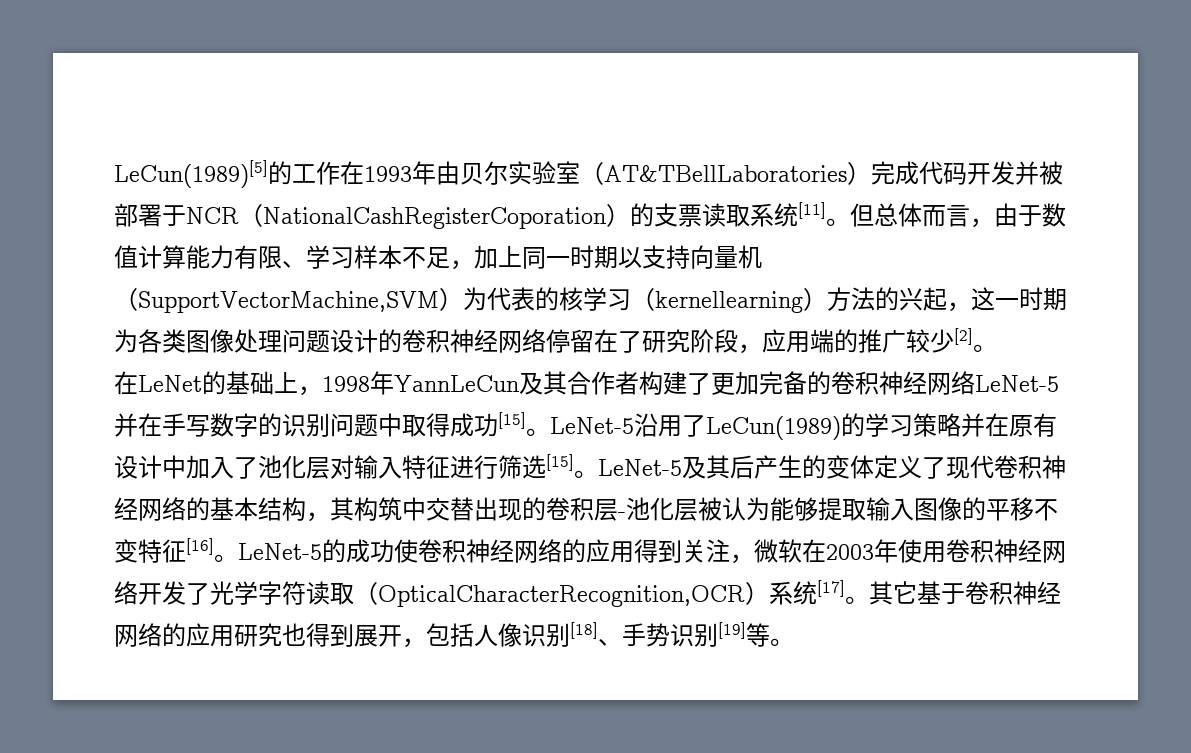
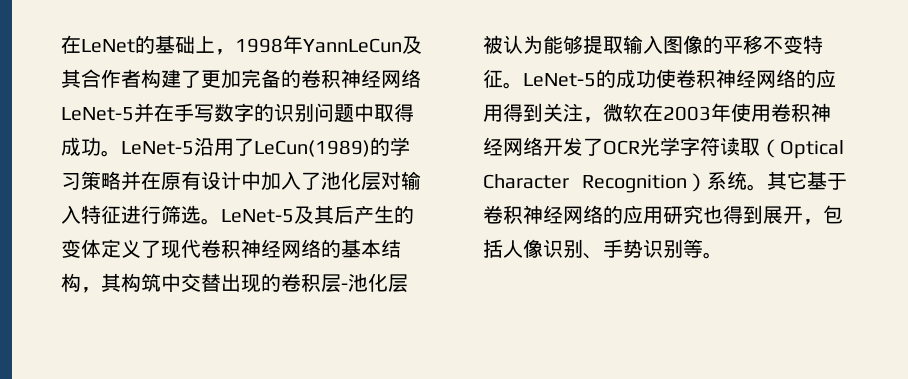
[114,160,1063,188] [114,202,1066,229] [114,245,762,270] [114,287,1067,313] [114,328,997,354] LeCun(1989)[5]的工作在1993年由贝尔实验室（AT&TBellLaboratories）完成代码开发并被部署于NCR（NationalCashRegisterCoporation）的支票读取系统[11]。但总体而言，由于数值计算能力有限、学习样本不足，加上同一时期以支持向量机（SupportVectorMachine,SVM）为代表的核学习（kernellearning）方法的兴起，这一时期为各类图像处理问题设计的卷积神经网络停留在了研究阶段，应用端的推广较少[2]。 // -> (61, 44) none
[498,412,526,429] [15] -> (101, 146) none
[546,454,574,471] [15] -> (201, 214) none
[186,538,214,555] [16] -> (503, 78) none
(210, 594) none -> [603,140,640,155] OCR
[378,580,845,607] OpticalCharacterRecognition,OCR）系统[17] -> [780,140,844,159] [483,171,747,193] Optical Character Recognition）系统
[570,622,598,639] [18] -> (583, 248) none
[718,622,746,639] [19] -> (683, 248) none

